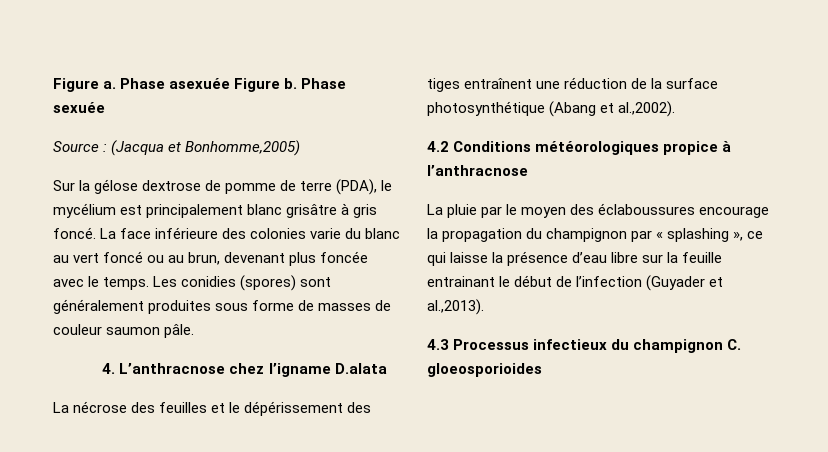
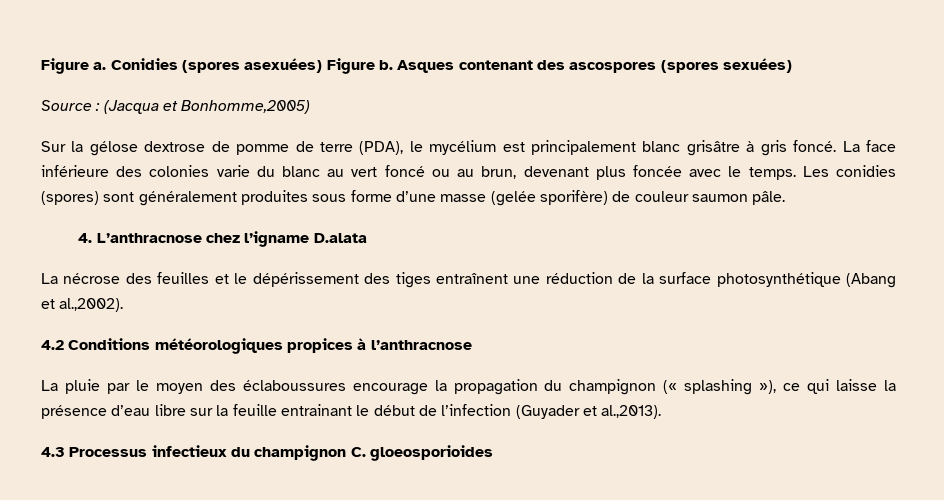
[120,78,347,92] [53,102,105,113] Phase asexuée Figure b. Phase sexuée -> [110,58,792,74] Conidies (spores asexuées) Figure b. Asques contenant des ascospores (spores sexuées)
[298,300,372,311] de masses -> [395,190,608,206] d’une masse (gelée sporifère)
[663,141,719,155] propice -> [286,338,353,353] propices
[631,228,744,242] par « splashing », -> [663,379,777,395] (« splashing »),

